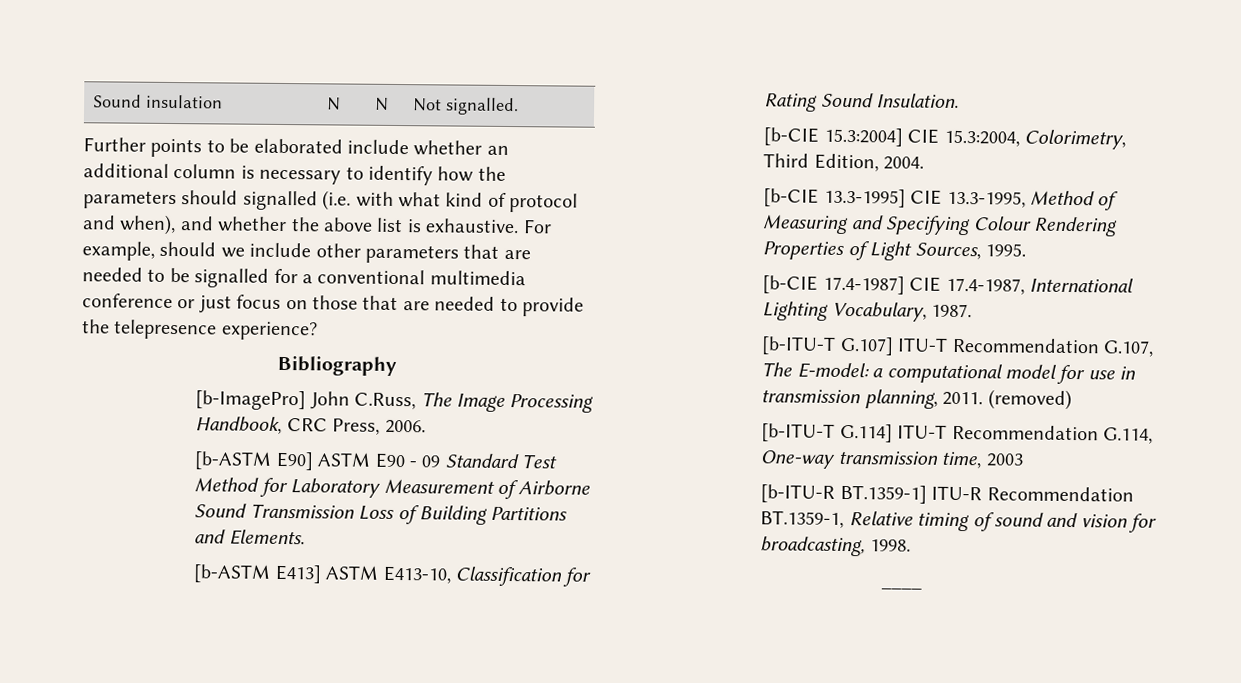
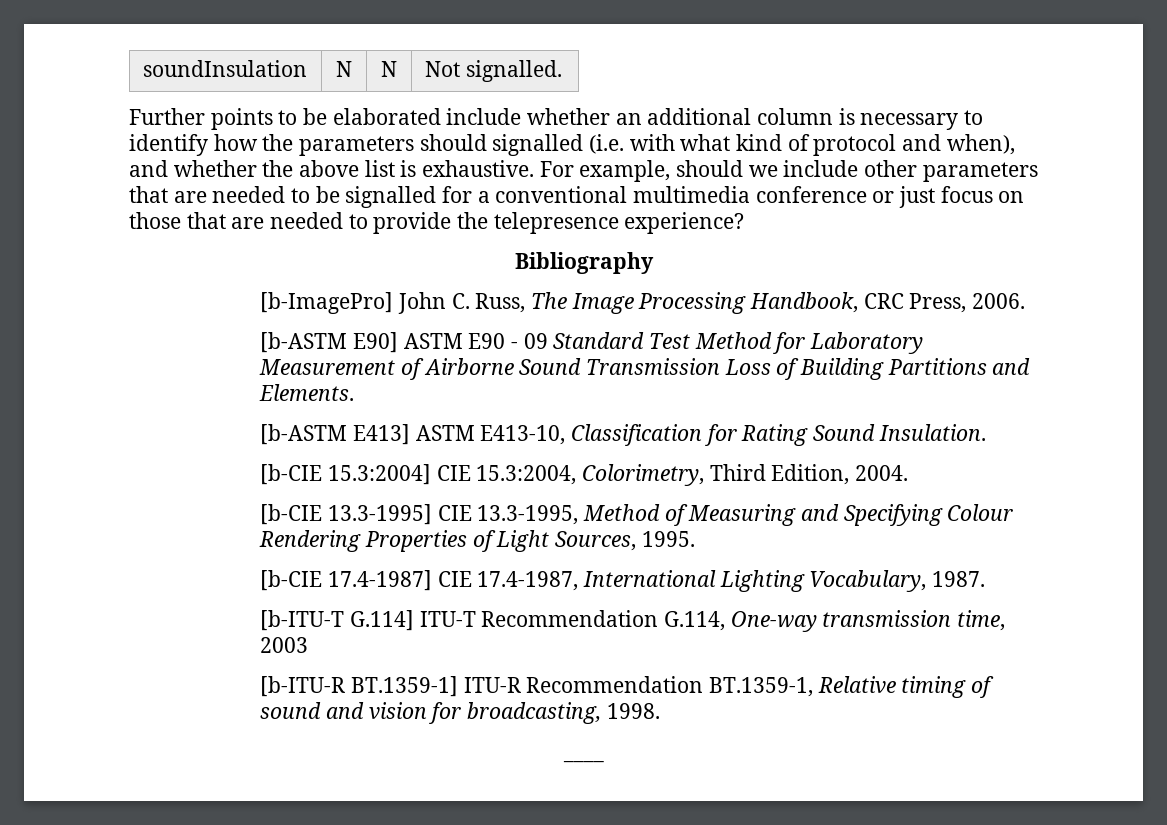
[92,94,223,109] Sound insulation -> [142,60,307,77] soundInsulation
[354,392,417,410] C.Russ, -> [451,293,526,313] C. Russ,
[761,336,1155,357] [761,362,1137,385] [761,389,1072,411] // [b-ITU-T G.107] ITU-T Recommendation G.107, The E-model: a computational model for use in transmission planning, 2011. (removed) -> (985, 579) none

